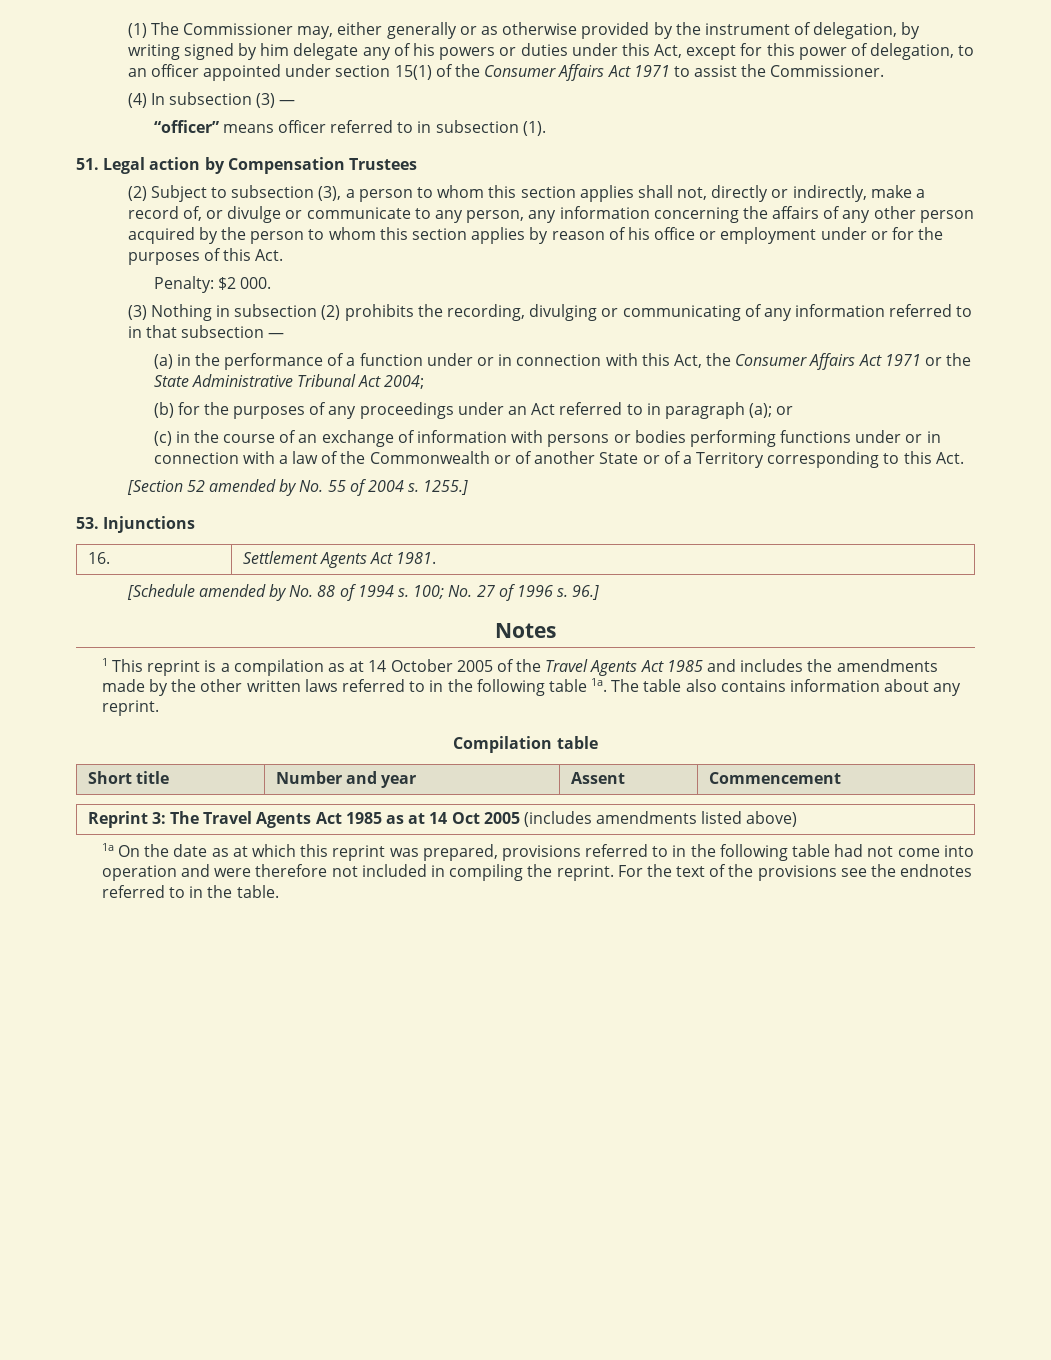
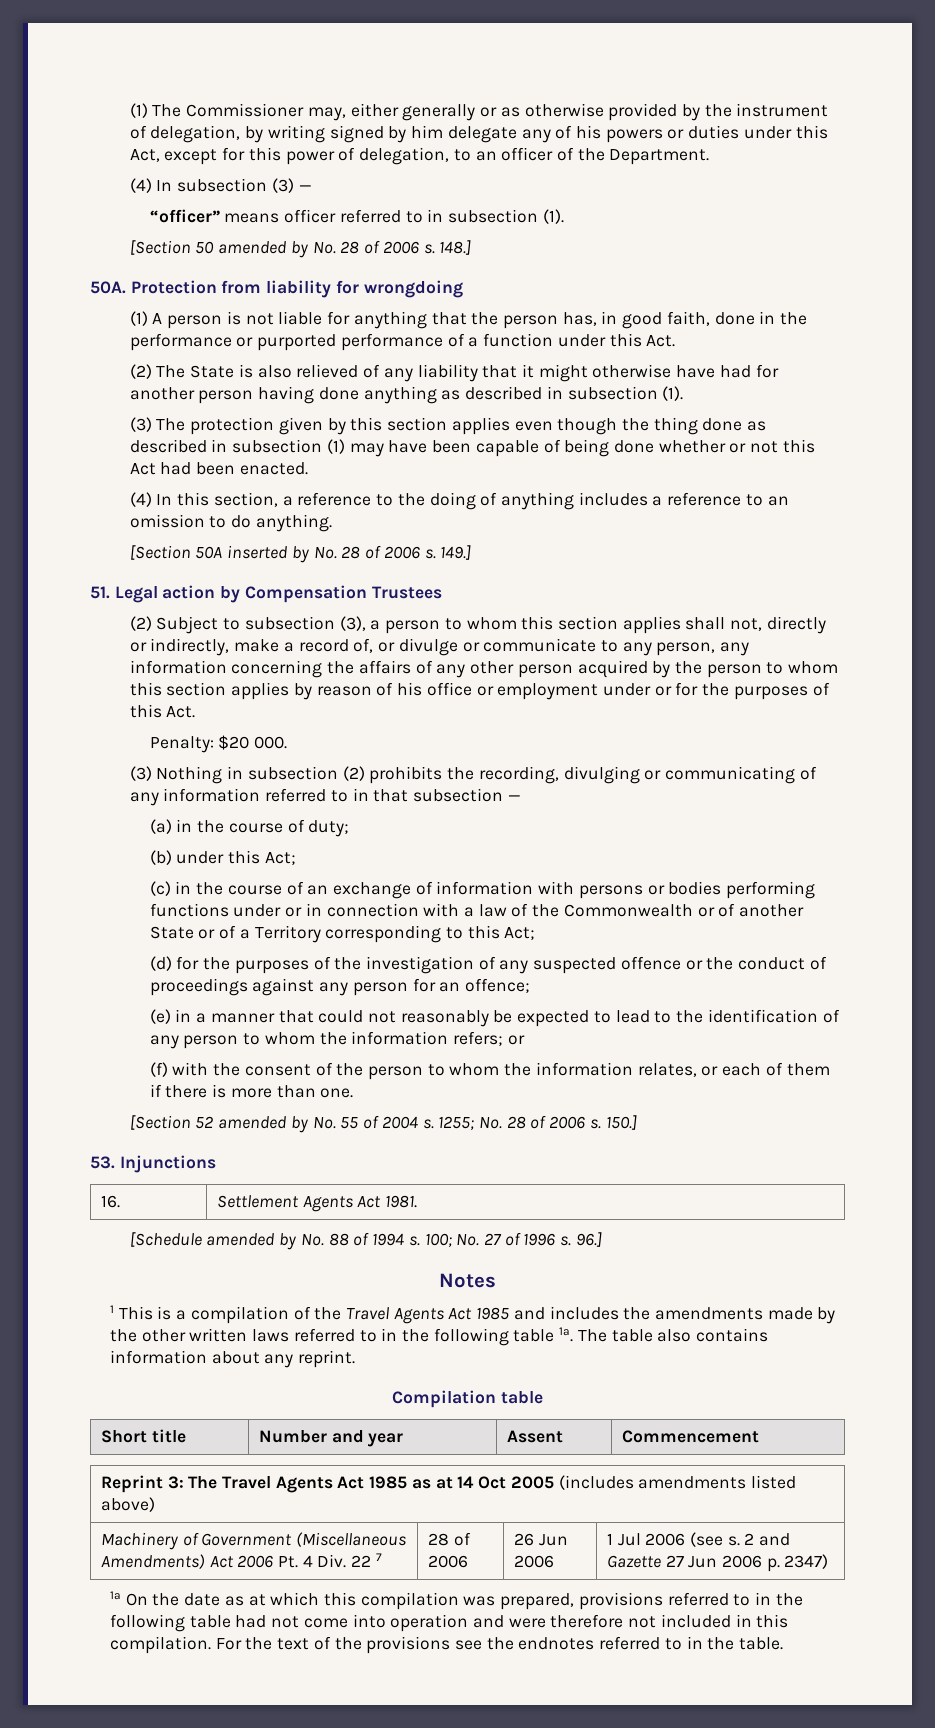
[203,64,885,81] appointed under section 15(1) of the Consumer Affairs Act 1971 to assist the Commissioner. -> [557,147,710,165] of the Department.
(546, 128) none -> [129,240,472,258] [90,280,463,298] [129,311,808,329] [129,333,676,351] [129,364,779,382] [129,386,684,404] [129,417,767,435] [129,439,815,457] [129,462,308,475] [129,492,789,510] [129,514,332,532] [129,545,472,563] // [Section 50 amended by No. 28 of 2006 s. 148.] // 50A. Protection from liability for wrongdoing // (1) A person is not liable for anything that the person has, in good faith, done in the performance or purported performance of a function under this Act. // (2) The State is also relieved of any liability that it might otherwise have had for another person having done anything as described in subsection (1). // (3) The protection given by this section applies even though the thing done as described in subsection (1) may have been capable of being done whether or not this Act had been enacted. // (4) In this section, a reference to the doing of anything includes a reference to an omission to do anything. // [Section 50A inserted by No. 28 of 2006 s. 149.]
[217,277,236,290] $2 -> [218,735,250,750] $20
[224,353,972,370] [153,374,425,389] [153,402,794,419] performance of a function under or in connection with this Act, the Consumer Affairs Act 1971 or the State Administrative Tribunal Act 2004; // (b) for the purposes of any proceedings under an Act referred to in paragraph (a); or -> [228,819,350,837] [149,850,296,865] course of duty; // (b) under this Act;
[935,452,964,464] Act. -> [504,927,536,940] [149,956,827,974] [149,978,530,996] [149,1009,840,1027] [149,1031,525,1049] [149,1062,830,1080] [149,1084,354,1098] Act; // (d) for the purposes of the investigation of any suspected offence or the conduct of proceedings against any person for an offence; // (e) in a manner that could not reasonably be expected to lead to the identification of any person to whom the information refers; or // (f) with the consent of the person to whom the information relates, or each of them if there is more than one.
[423,480,469,495] 1255.] -> [438,1115,637,1130] 1255; No. 28 of 2006 s. 150.]
[147,660,201,676] reprint -> (153, 1313) none
[327,659,493,672] as at 14 October 2005 -> (289, 1315) none
(798, 819) none -> [100,1532,406,1550] [100,1553,382,1569] [427,1532,471,1546] [427,1555,468,1568] [513,1533,568,1546] [513,1555,554,1568] [606,1532,791,1547] [606,1554,829,1572] // Machinery of Government (Miscellaneous Amendments) Act 2006 Pt. 4 Div. 22 7 | 28 of 2006 | 26 Jun 2006 | 1 Jul 2006 (see s. 2 and Gazette 27 Jun 2006 p. 2347)
[332,845,386,861] reprint -> [360,1592,459,1610] compilation
[449,864,614,881] compiling the reprint. -> [756,1614,789,1628] [109,1636,211,1654] this compilation.

